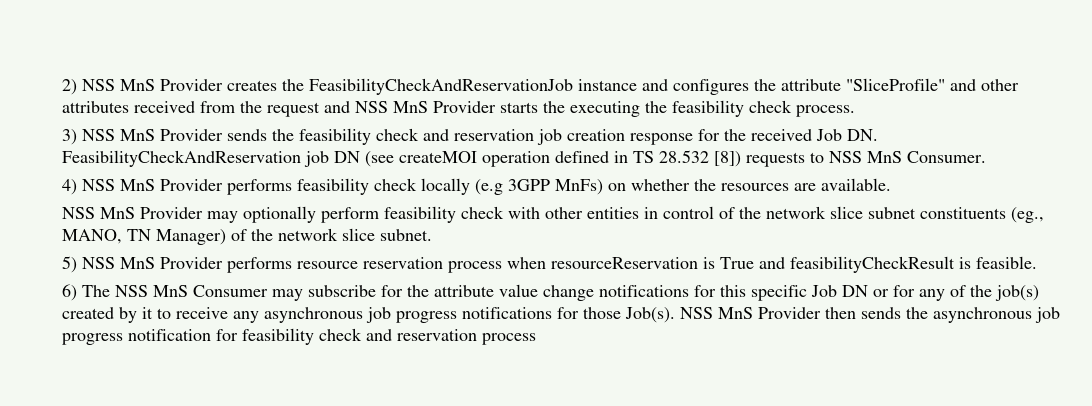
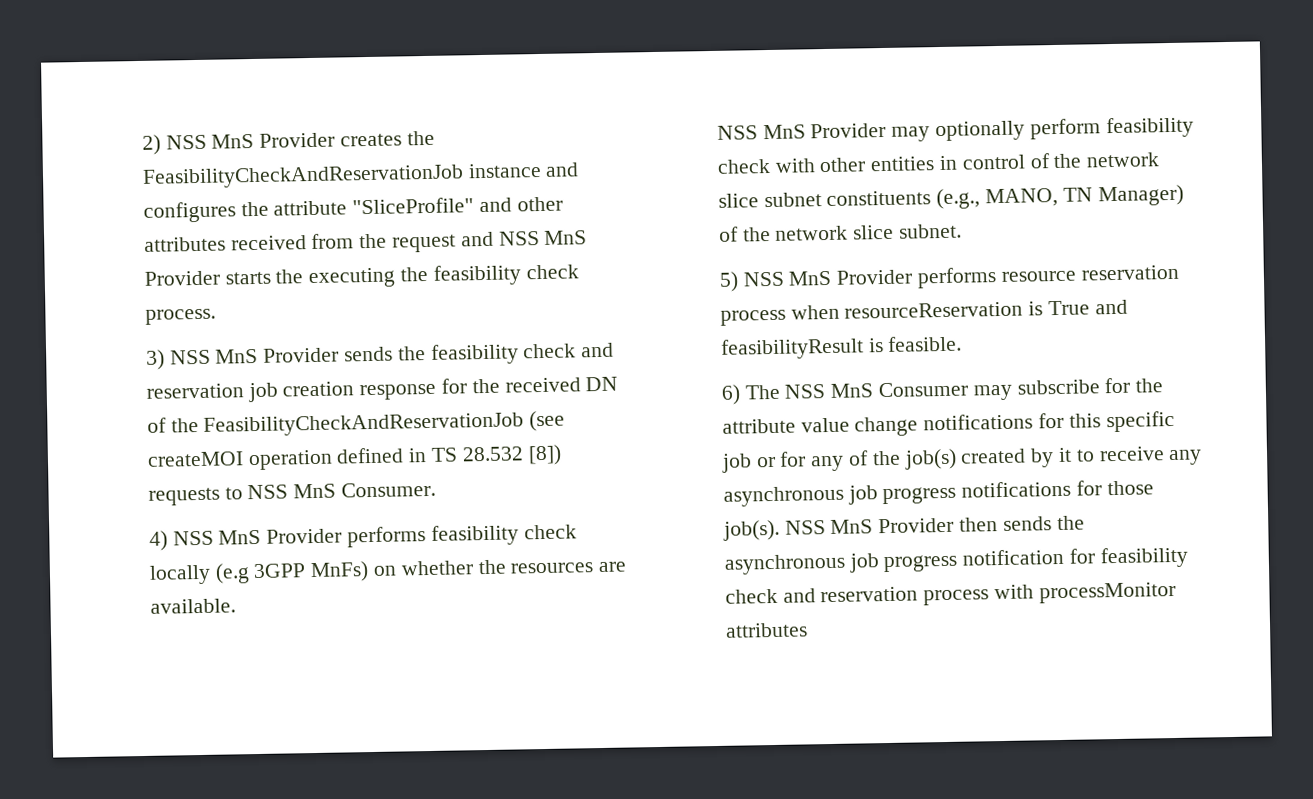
[815,129,878,141] [61,150,360,167] Job DN. FeasibilityCheckAndReservation job DN -> [585,376,619,392] [146,412,525,437] DN of the FeasibilityCheckAndReservationJob
[1010,207,1044,223] (eg., -> [936,188,981,210] (e.g.,
[789,256,955,273] feasibilityCheckResult -> [719,337,864,360] feasibilityResult
[810,285,868,297] Job DN -> [720,453,752,473] job
[624,307,675,323] Job(s). -> [722,519,780,541] job(s).
(536, 339) none -> [994,581,1176,604] [724,622,808,638] with processMonitor attributes

